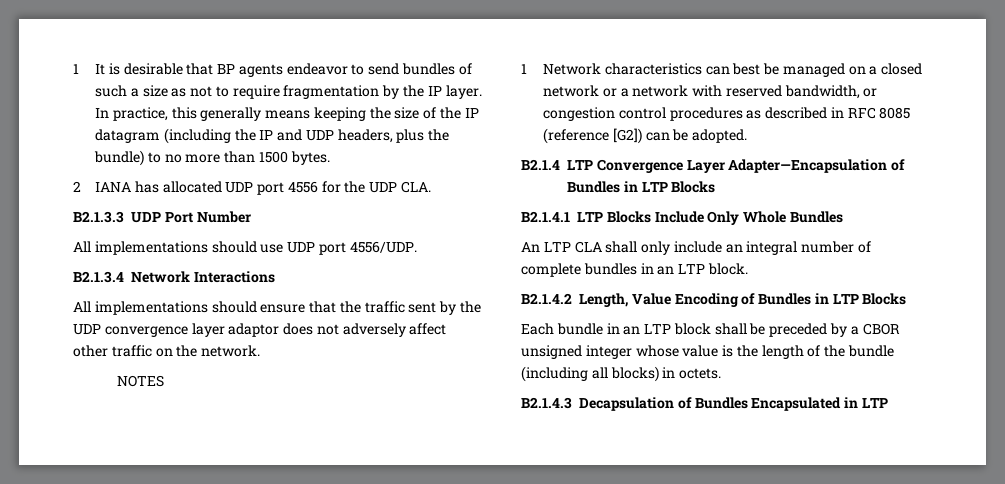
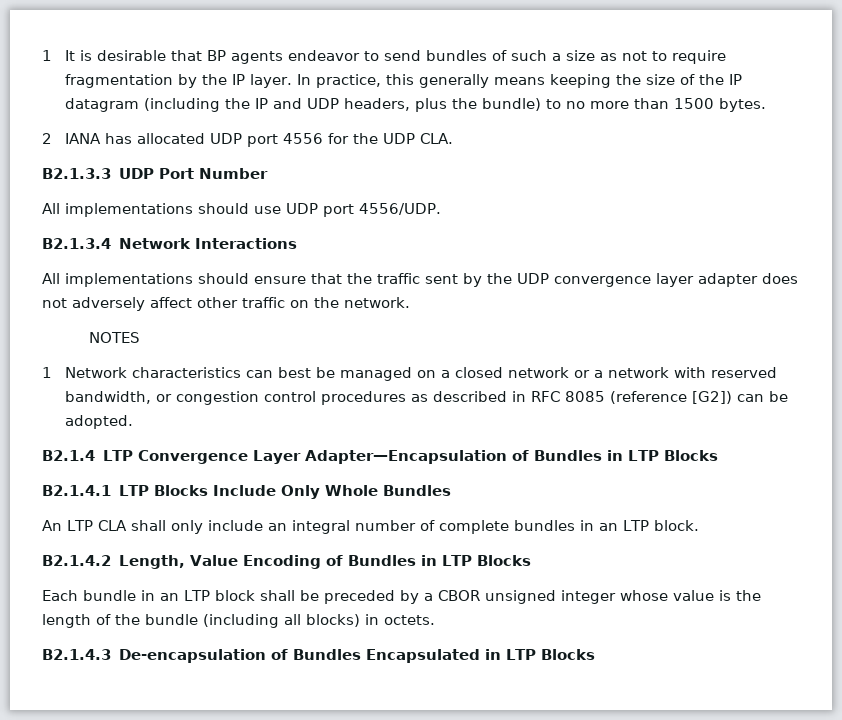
[228,323,280,337] adaptor -> [698,273,758,287] adapter
[579,397,674,411] Decapsulation -> [118,649,266,663] De-encapsulation
(888, 403) none -> [541,649,596,660] Blocks

